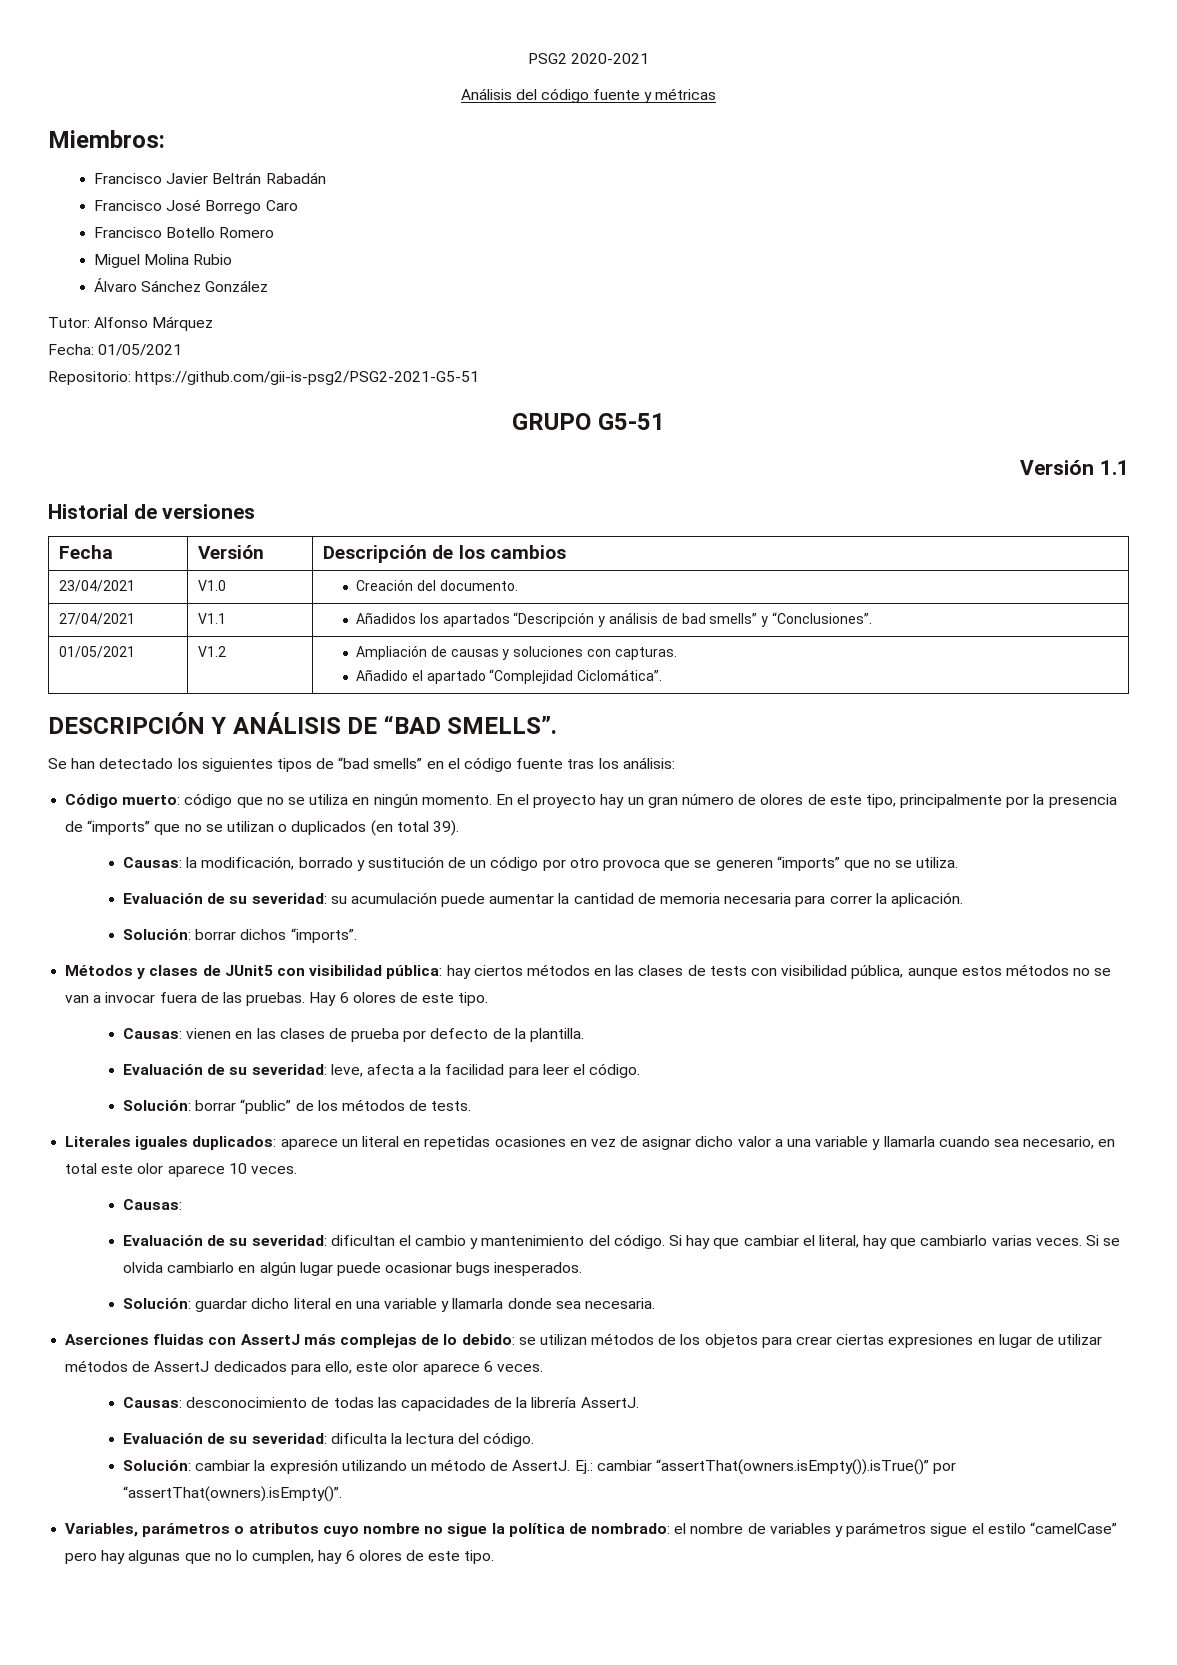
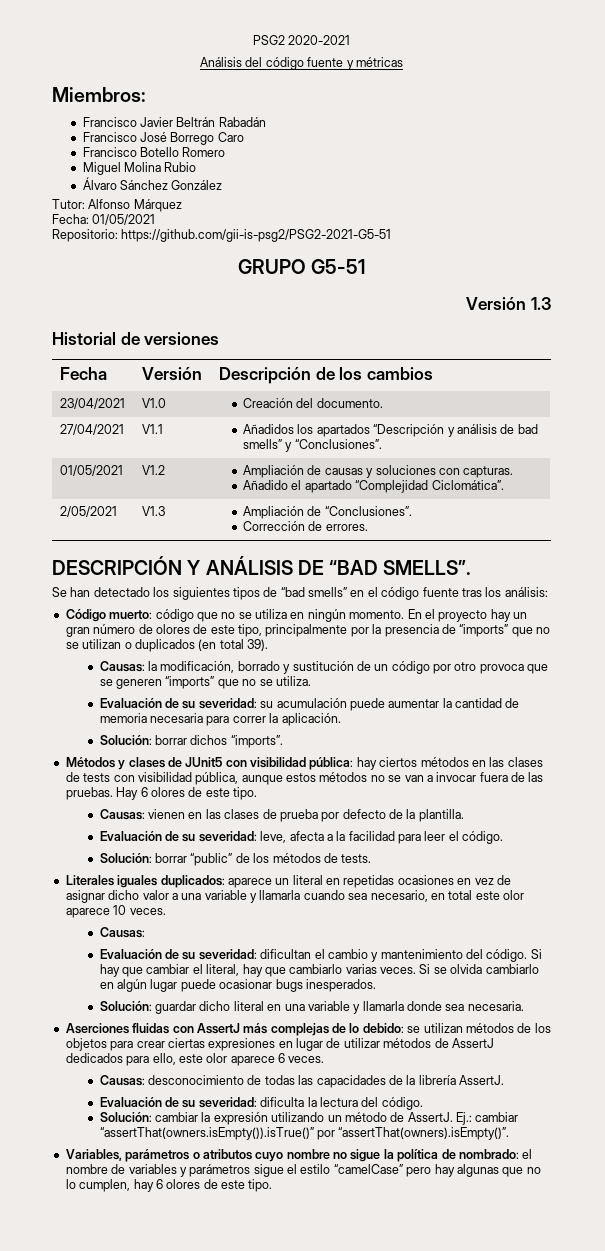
[1100,460,1129,475] 1.1 -> [531,297,551,310] 1.3
(663, 675) none -> [60,506,118,517] [142,506,166,516] [243,506,412,519] [243,521,368,531] // 2/05/2021 | V1.3 | Ampliación de “Conclusiones”. // Corrección de errores.

